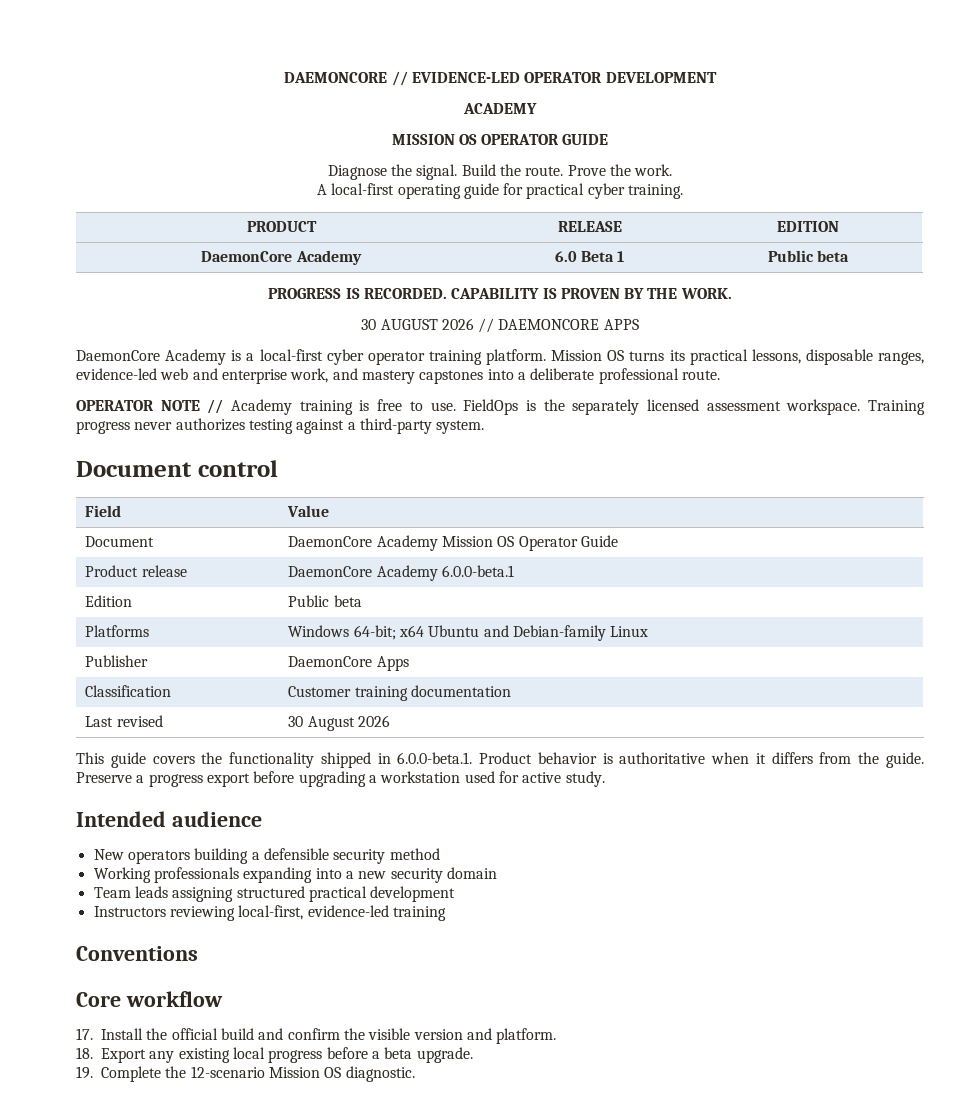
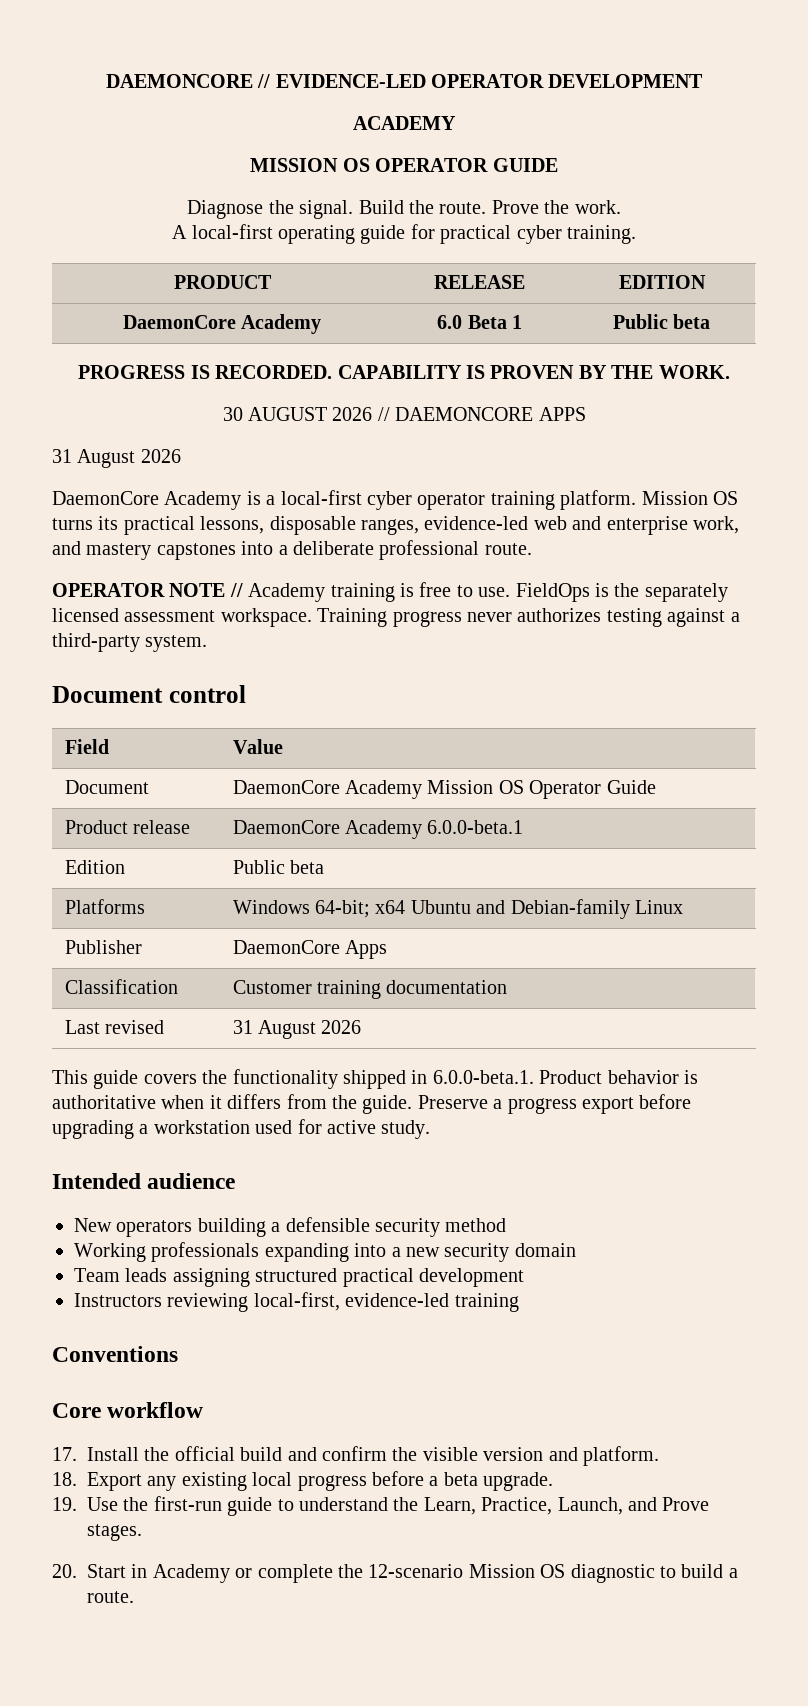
(639, 324) none -> [52,449,181,468] // 31 August 2026
[288,716,304,727] 30 -> [232,1020,253,1034] 31
[101,1066,415,1082] Complete the 12-scenario Mission OS diagnostic. -> [87,1496,710,1516] [87,1524,142,1541] [52,1564,738,1583] [87,1591,134,1603] Use the first-run guide to understand the Learn, Practice, Launch, and Prove stages. // 20. Start in Academy or complete the 12-scenario Mission OS diagnostic to build a route.

